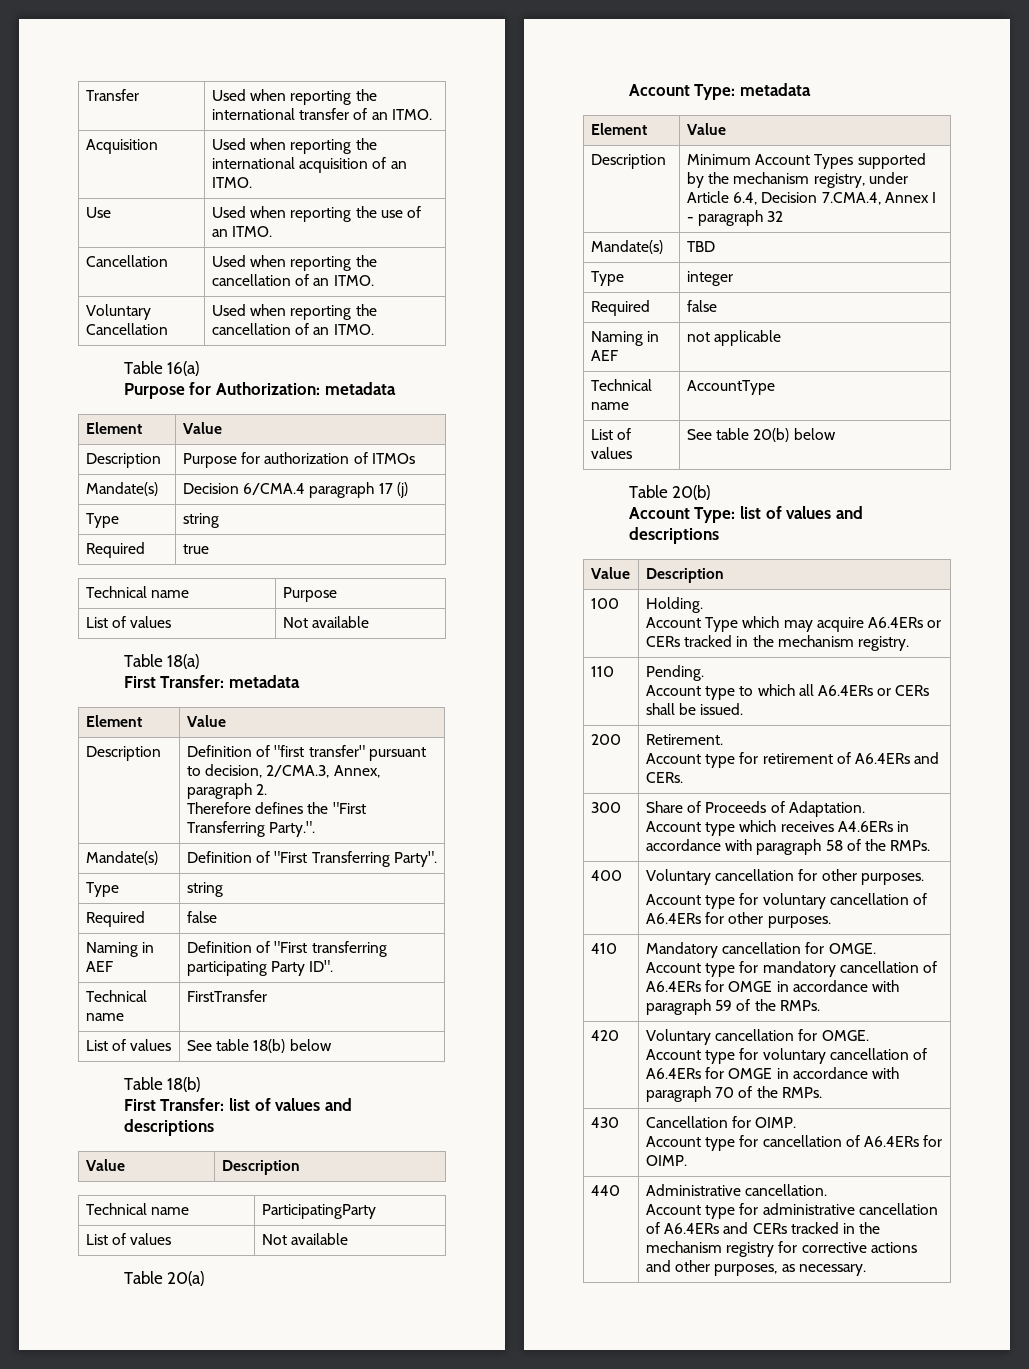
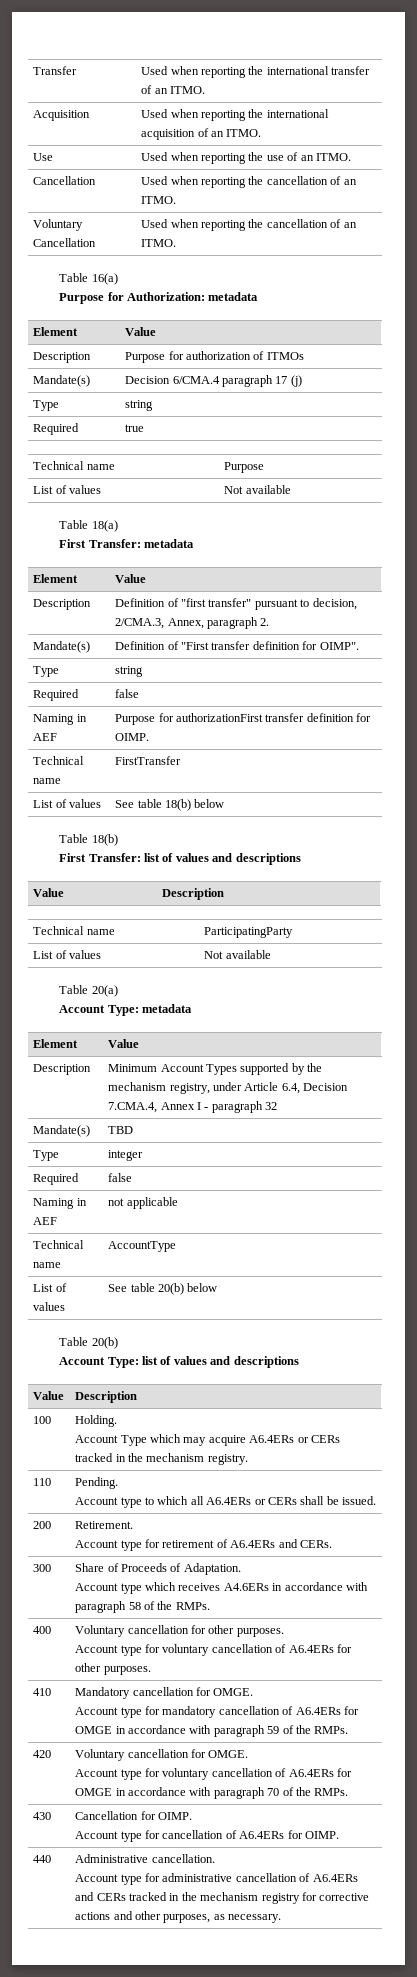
[186,802,366,814] [186,821,316,837] // Therefore defines the "First Transferring Party.". -> (270, 622) none
[311,851,437,867] Transferring Party". -> [211,641,359,650] transfer definition for OIMP".
[186,941,387,957] [186,960,334,976] Definition of "First transferring participating Party ID". -> [115,713,372,725] [115,733,150,741] Purpose for authorizationFirst transfer definition for OIMP.

